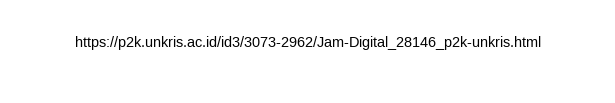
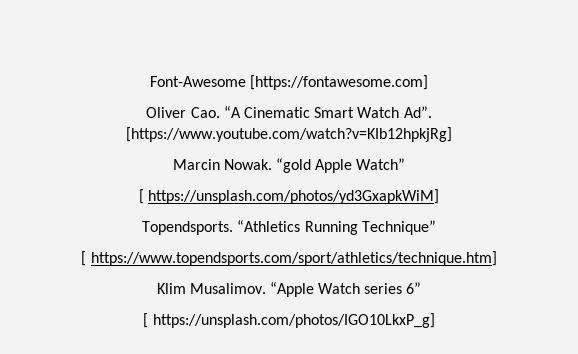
[74,36,541,50] https://p2k.unkris.ac.id/id3/3073-2962/Jam-Digital_28146_p2k-unkris.html -> [149,75,429,90] [146,106,432,118] [126,127,452,142] [172,158,406,173] [138,189,440,204] [142,220,436,235] [81,251,497,266] [156,282,422,297] [143,313,435,328] Font-Awesome [https://fontawesome.com] // Oliver Cao. “A Cinematic Smart Watch Ad”. [https://www.youtube.com/watch?v=KIb12hpkjRg] // Marcin Nowak. “gold Apple Watch” // [ https://unsplash.com/photos/yd3GxapkWiM] // Topendsports. “Athletics Running Technique” // [ https://www.topendsports.com/sport/athletics/technique.htm] // Klim Musalimov. “Apple Watch series 6” // [ https://unsplash.com/photos/IGO10LkxP_g]

